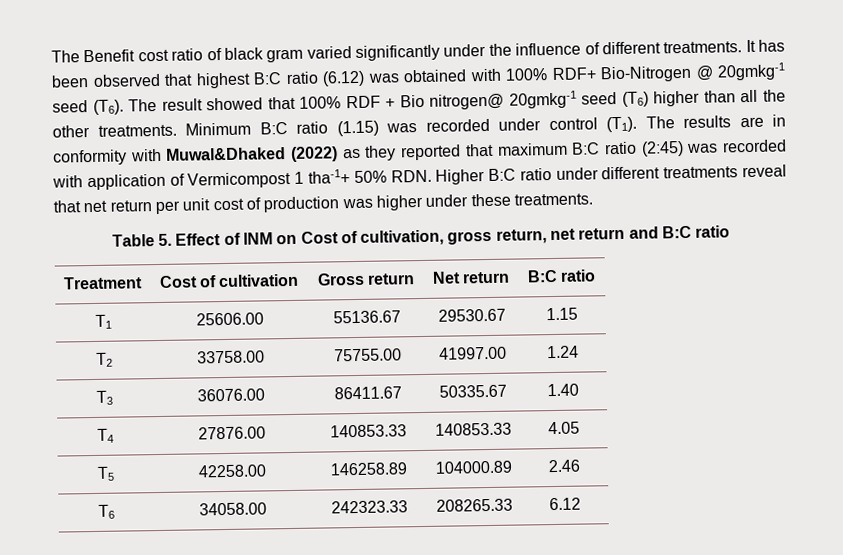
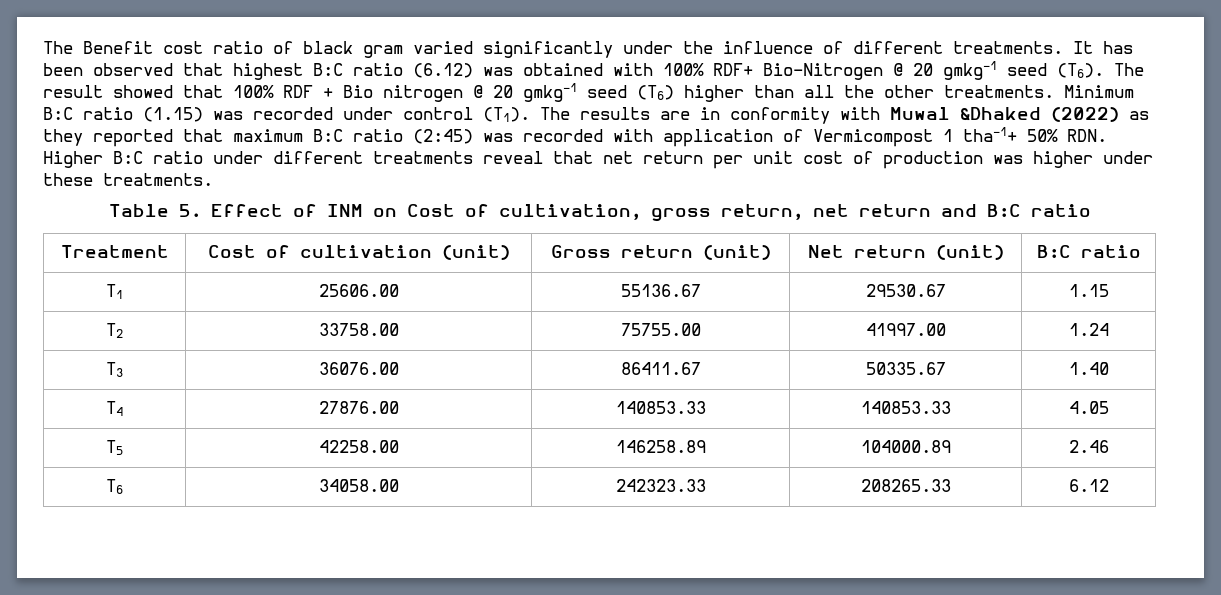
[717,62,786,81] 20gmkg-1 -> [913,61,997,80] 20 gmkg-1
[429,90,577,110] nitrogen@ 20gmkg-1 -> [383,83,577,102] nitrogen @ 20 gmkg-1
[166,147,287,161] Muwal&Dhaked -> [890,107,1041,121] Muwal &Dhaked
(300, 280) none -> [441,245,510,260] (unit)
(416, 279) none -> [702,245,771,260] (unit)
(511, 277) none -> [935,245,1004,260] (unit)

